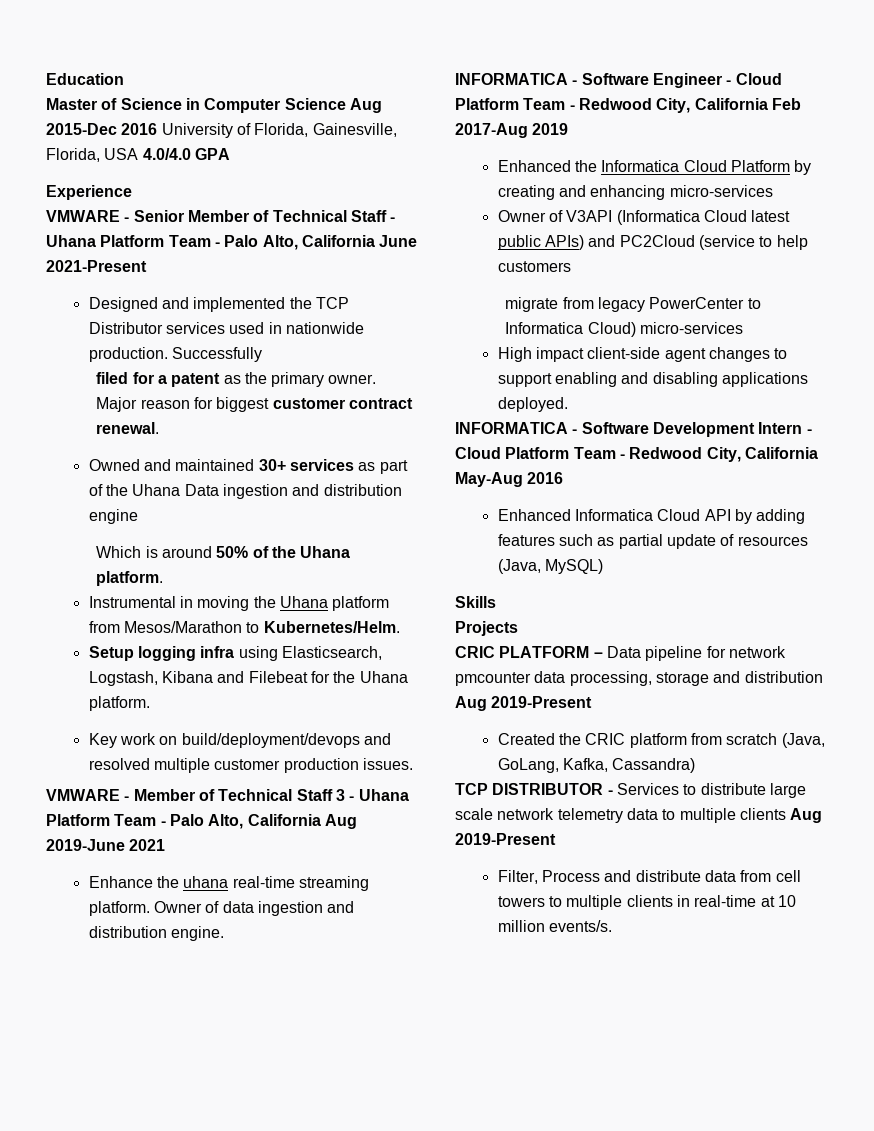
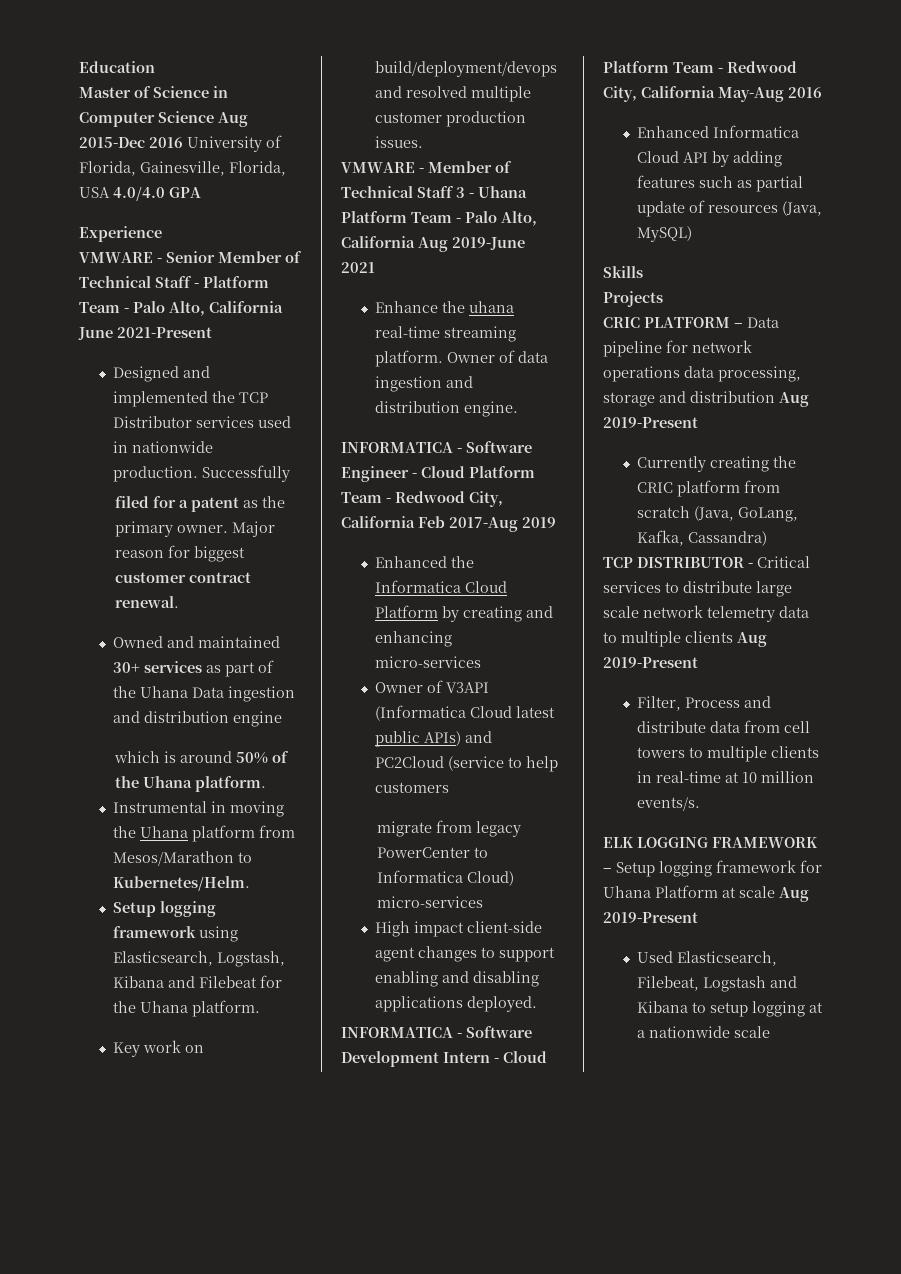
[46,235,96,247] Uhana -> (199, 285) none
[96,546,142,558] Which -> [114,751,161,763] which
[200,646,235,658] infra -> [113,926,197,938] framework
[455,672,531,686] pmcounter -> [603,366,680,382] operations
[497,733,555,745] Created -> [637,456,770,472] Currently creating
[616,783,679,795] Services -> [757,556,810,568] [603,581,661,593] Critical services
(613, 926) none -> [603,837,818,848] [603,860,822,877] [603,885,809,902] [603,912,698,923] [637,951,778,966] [637,976,798,992] [637,1001,824,1017] [637,1026,771,1038] // ELK LOGGING FRAMEWORK – Setup logging framework for Uhana Platform at scale Aug 2019-Present // Used Elasticsearch, Filebeat, Logstash and Kibana to setup logging at a nationwide scale

